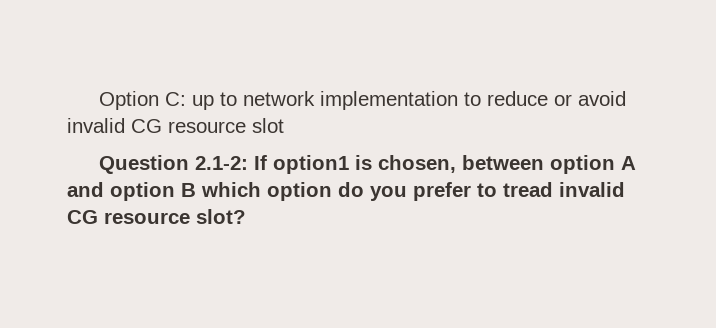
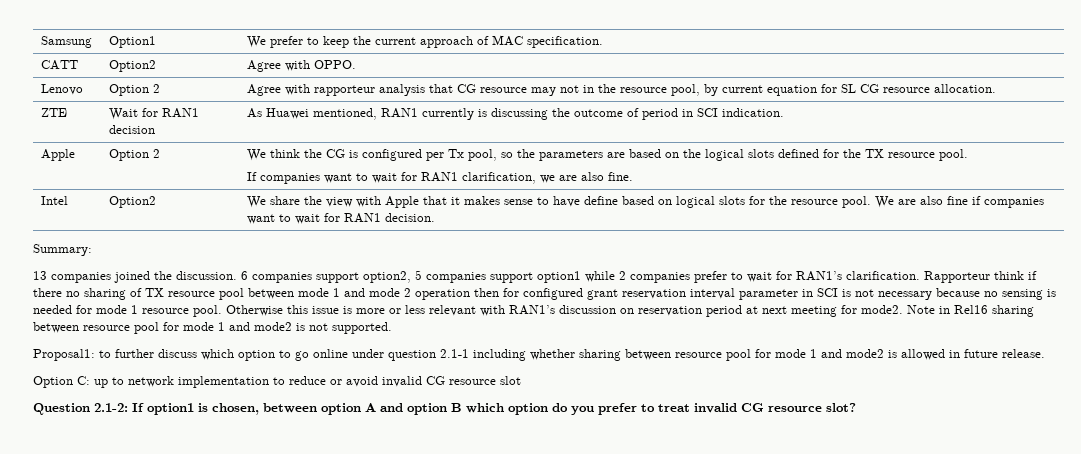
(98, 100) none -> [41,36,93,48] [109,36,157,48] [247,35,604,48] [41,60,79,70] [109,60,157,72] [247,60,357,72] [41,84,84,95] [109,84,161,96] [247,84,997,96] [41,108,68,117] [109,108,200,120] [109,125,156,134] [247,108,785,120] [41,149,76,161] [109,149,161,161] [247,149,969,161] [247,172,634,184] [41,196,69,205] [109,196,157,208] [247,196,1045,208] [247,213,436,224] [33,244,92,256] [33,270,1037,283] [33,288,1056,300] [33,305,1034,317] [33,322,392,334] [33,349,1045,361] Samsung | Option1 | We prefer to keep the current approach of MAC specification. // CATT | Option2 | Agree with OPPO. // Lenovo | Option 2 | Agree with rapporteur analysis that CG resource may not in the resource pool, by current equation for SL CG resource allocation. // ZTE | Wait for RAN1 decision | As Huawei mentioned, RAN1 currently is discussing the outcome of period in SCI indication. // Apple | Option 2 | We think the CG is configured per Tx pool, so the parameters are based on the logical slots defined for the TX resource pool. // If companies want to wait for RAN1 clarification, we are also fine. // Intel | Option2 | We share the view with Apple that it makes sense to have define based on logical slots for the resource pool. We are also fine if companies want to wait for RAN1 decision. // Summary: // 13 companies joined the discussion. 6 companies support option2, 5 companies support option1 while 2 companies prefer to wait for RAN1’s clarification. Rapporteur think if there no sharing of TX resource pool between mode 1 and mode 2 operation then for configured grant reservation interval parameter in SCI is not necessary because no sensing is needed for mode 1 resource pool. Otherwise this issue is more or less relevant with RAN1’s discussion on reservation period at next meeting for mode2. Note in Rel16 sharing between resource pool for mode 1 and mode2 is not supported. // Proposal1: to further discuss which option to go online under question 2.1-1 including whether sharing between resource pool for mode 1 and mode2 is allowed in future release. //
[503,182,553,197] tread -> [658,404,690,412] treat

